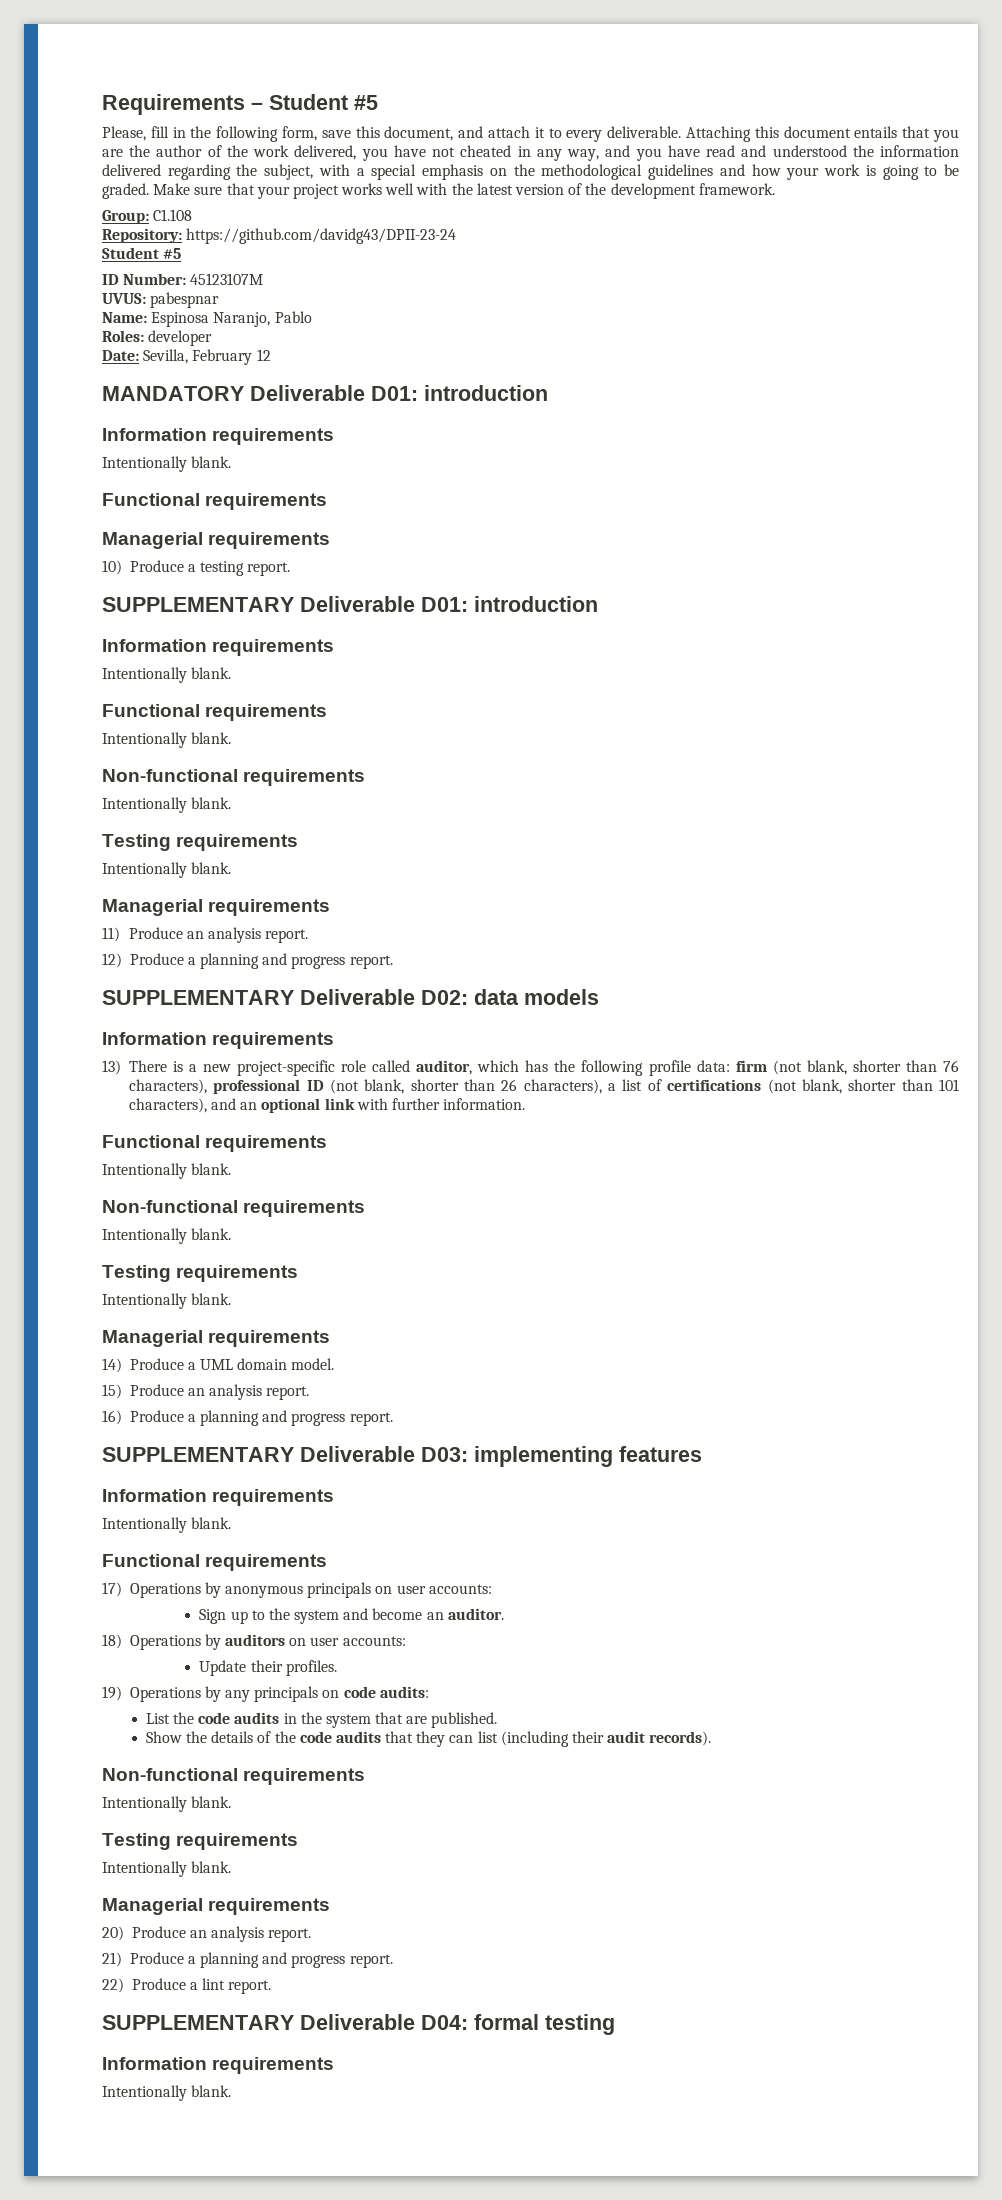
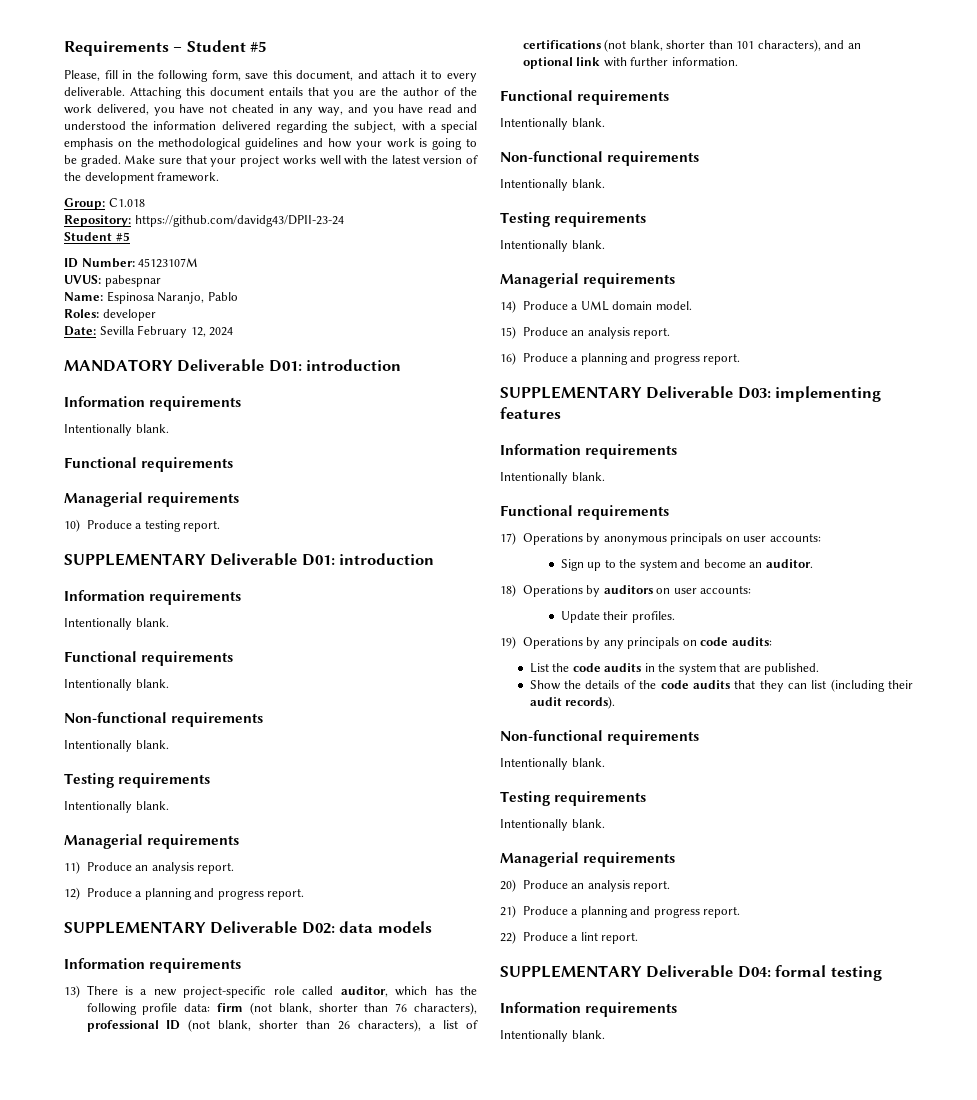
[153,209,193,221] C1.108 -> [108,198,145,207] C1.018
[143,349,271,365] Sevilla, February 12 -> [99,325,234,338] Sevilla February 12, 2024

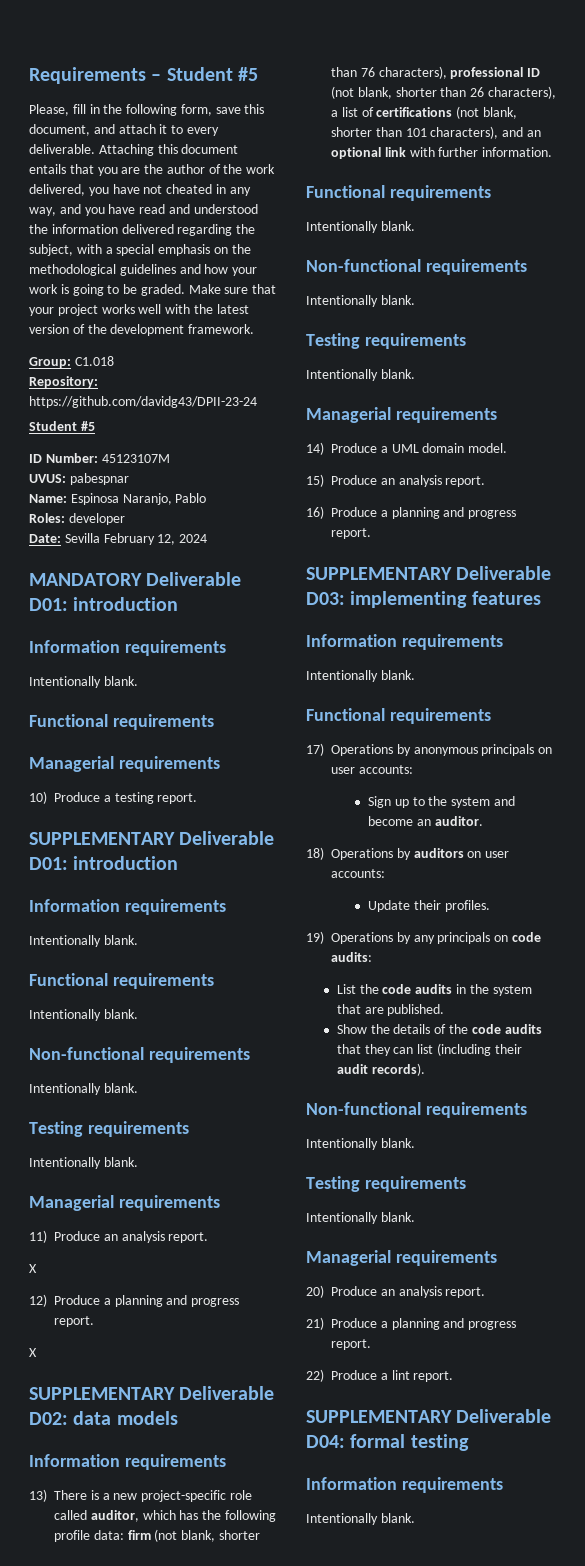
(235, 868) none -> [29,1264,37,1273] // X
(305, 894) none -> [29,1348,37,1357] // X

